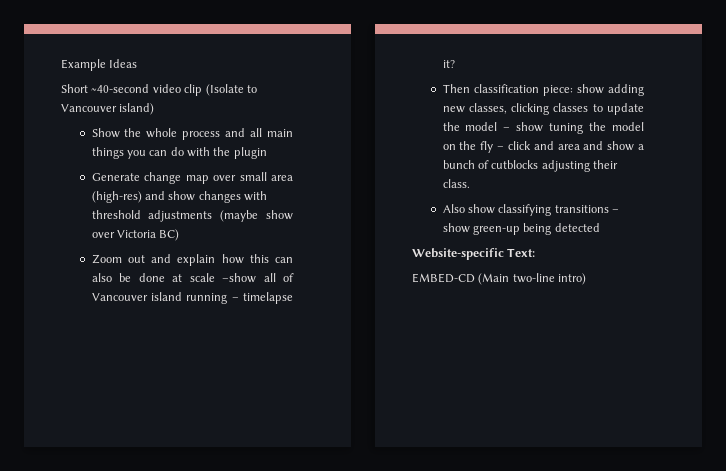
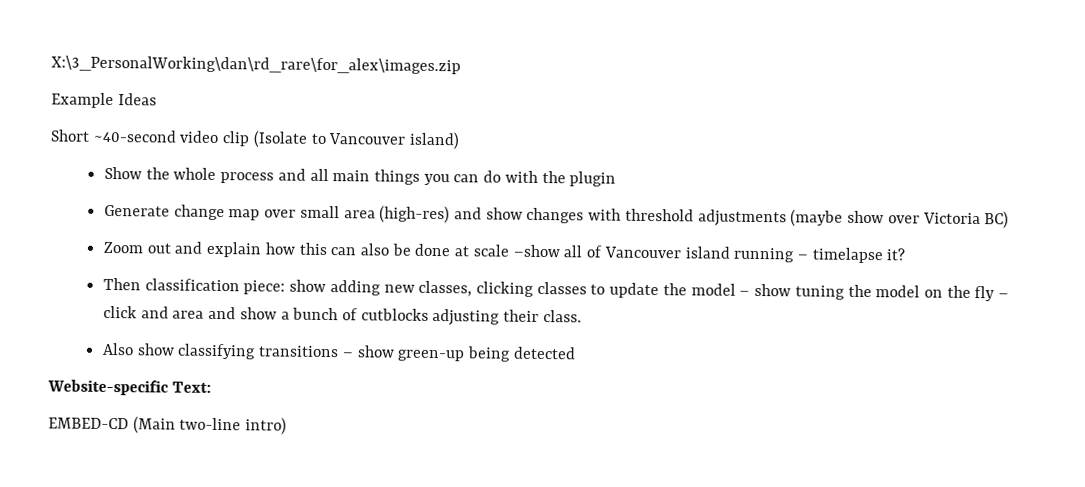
(61, 65) none -> [51,55,461,75] X:\3_PersonalWorking\dan\rd_rare\for_alex\images.zip //

